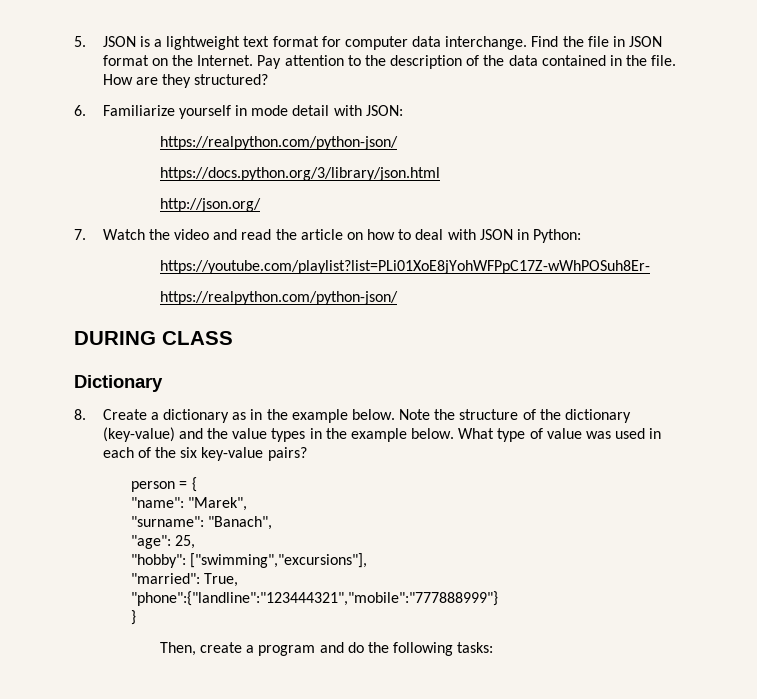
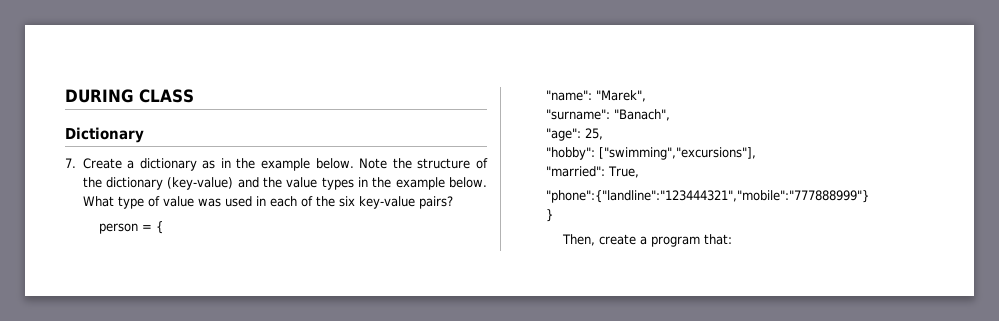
[74,36,663,50] [102,55,677,69] [102,74,269,88] [74,105,403,119] [159,136,398,150] [159,167,440,181] [159,198,261,212] [74,229,582,243] [159,260,650,274] [159,291,398,305] 5. JSON is a lightweight text format for computer data interchange. Find the file in JSON format on the Internet. Pay attention to the description of the data contained in the file. How are they structured? // 6. Familiarize yourself in mode detail with JSON: // https://realpython.com/python-json/ // https://docs.python.org/3/library/json.html // http://json.org/ // 7. Watch the video and read the article on how to deal with JSON in Python: // https://youtube.com/playlist?list=PLi01XoE8jYohWFPpC17Z-wWhPOSuh8Er- // https://realpython.com/python-json/ // -> (65, 96) none
[74,409,86,420] 8. -> [65,158,76,168] 7.
[319,642,494,656] and do the following tasks: -> [703,234,732,245] that:

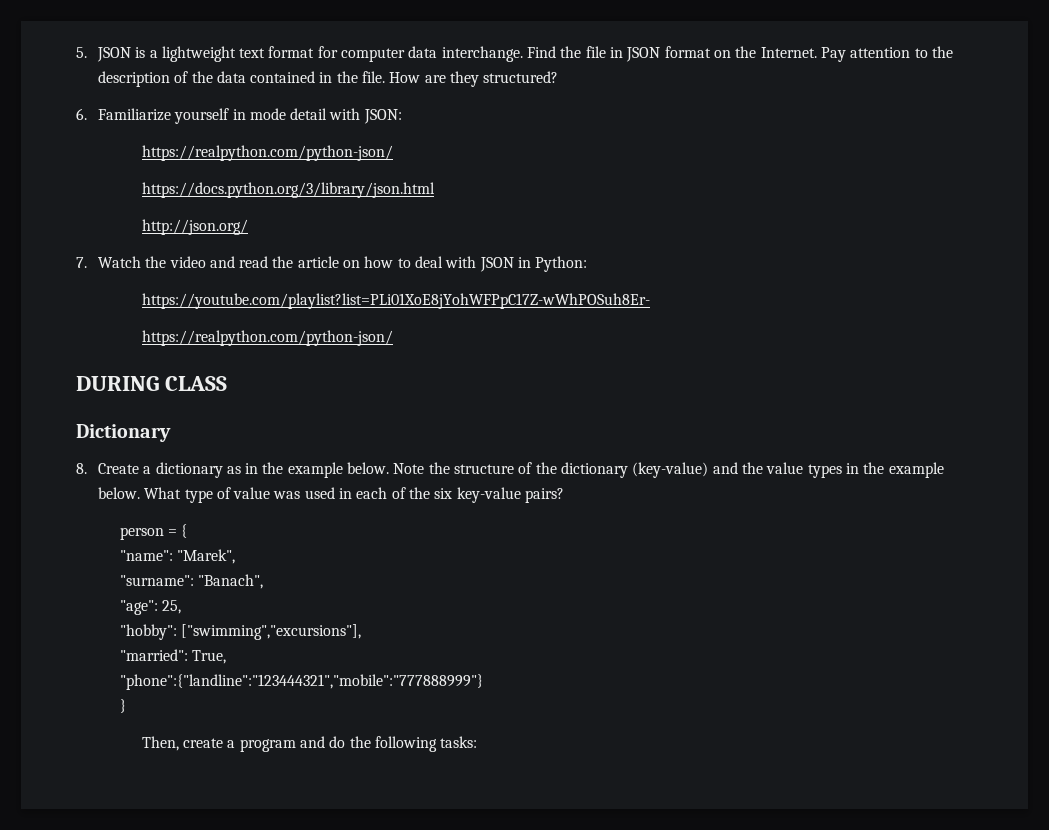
(65, 96) none -> [76,46,953,62] [97,71,559,87] [76,108,402,124] [141,145,393,161] [141,182,435,198] [141,219,248,235] [76,256,588,272] [141,293,650,309] [141,330,393,346] 5. JSON is a lightweight text format for computer data interchange. Find the file in JSON format on the Internet. Pay attention to the description of the data contained in the file. How are they structured? // 6. Familiarize yourself in mode detail with JSON: // https://realpython.com/python-json/ // https://docs.python.org/3/library/json.html // http://json.org/ // 7. Watch the video and read the article on how to deal with JSON in Python: // https://youtube.com/playlist?list=PLi01XoE8jYohWFPpC17Z-wWhPOSuh8Er- // https://realpython.com/python-json/ //
[65,158,76,168] 7. -> [76,463,87,474] 8.
[703,234,732,245] that: -> [299,736,478,752] and do the following tasks:

